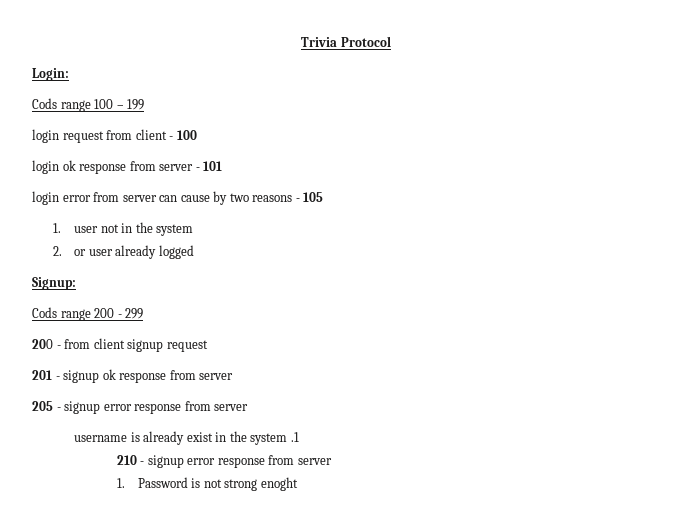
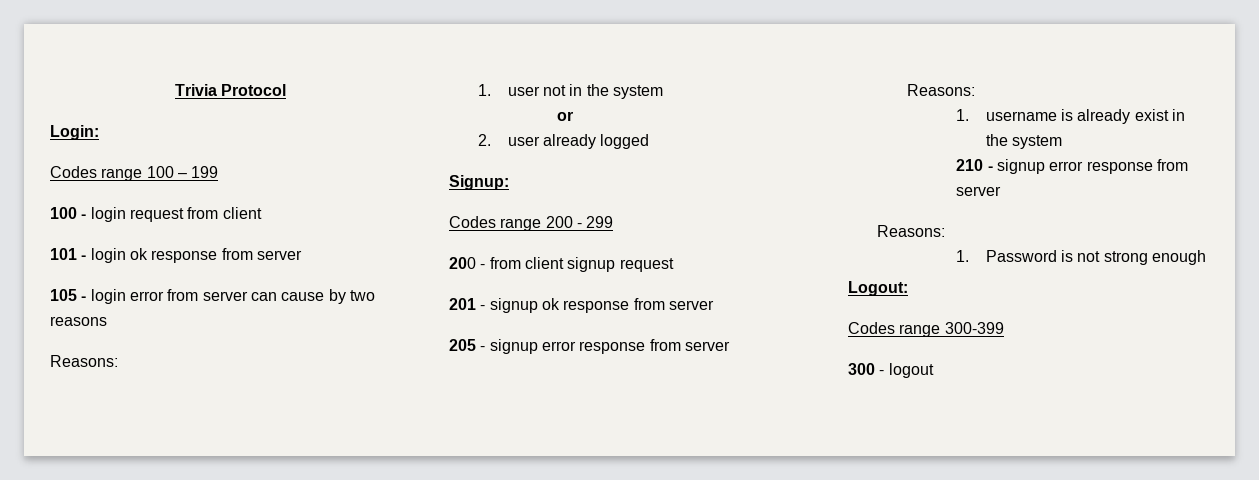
[32,98,57,109] Cods -> [50,166,97,178] Codes
(145, 104) none -> [50,207,87,219] 100 -
[169,130,197,140] - 100 // -> [50,248,87,260] // 101 -
[195,161,223,171] - 101 // -> [50,289,87,301] // 105 -
[295,192,324,202] - 105 -> [50,355,118,367] // Reasons:
(194, 230) none -> [557,111,574,121] // or
[74,249,87,256] or -> (492, 140) none
[32,307,57,318] Cods -> [449,216,496,228] Codes
(249, 407) none -> [906,84,975,96] [956,109,970,121] Reasons: // 1.
[290,432,299,442] .1 -> (1062, 142) none
(332, 461) none -> [877,225,946,237] // Reasons:
[260,477,298,491] enoght -> [1151,250,1206,265] [848,281,908,296] [848,322,1004,337] [848,363,934,378] enough // Logout: // Codes range 300-399 // 300 - logout

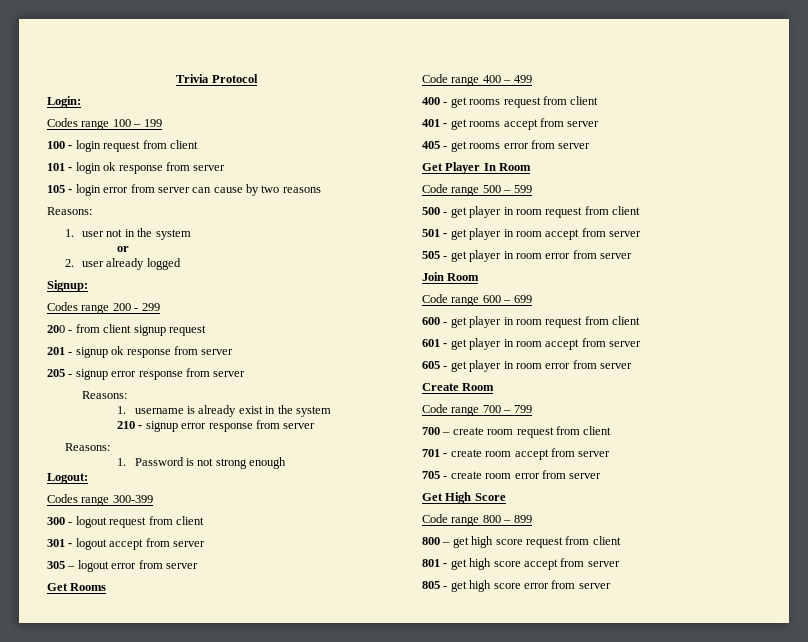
(934, 370) none -> [109,516,204,528] [47,538,205,550] [47,560,198,572] [47,583,107,591] [422,74,532,86] [422,96,599,108] [422,118,600,130] [422,140,591,152] [422,162,532,174] [422,184,532,196] [422,206,640,218] [422,228,641,240] [422,250,632,262] [422,272,480,281] [422,294,532,306] [422,316,640,328] [422,338,641,350] [422,360,632,372] [422,383,495,391] [422,404,532,416] [422,426,612,438] [422,448,611,460] [422,470,602,479] [422,492,506,504] [422,514,532,526] [422,536,621,548] [422,558,620,570] [422,580,611,592] request from client // 301 - logout accept from server // 305 – logout error from server // Get Rooms // Code range 400 – 499 // 400 - get rooms request from client // 401 - get rooms accept from server // 405 - get rooms error from server // Get Player In Room // Code range 500 – 599 // 500 - get player in room request from client // 501 - get player in room accept from server // 505 - get player in room error from server // Join Room // Code range 600 – 699 // 600 - get player in room request from client // 601 - get player in room accept from server // 605 - get player in room error from server // Create Room // Code range 700 – 799 // 700 – create room request from client // 701 - create room accept from server // 705 - create room error from server // Get High Score // Code range 800 – 899 // 800 – get high score request from client // 801 - get high score accept from server // 805 - get high score error from server

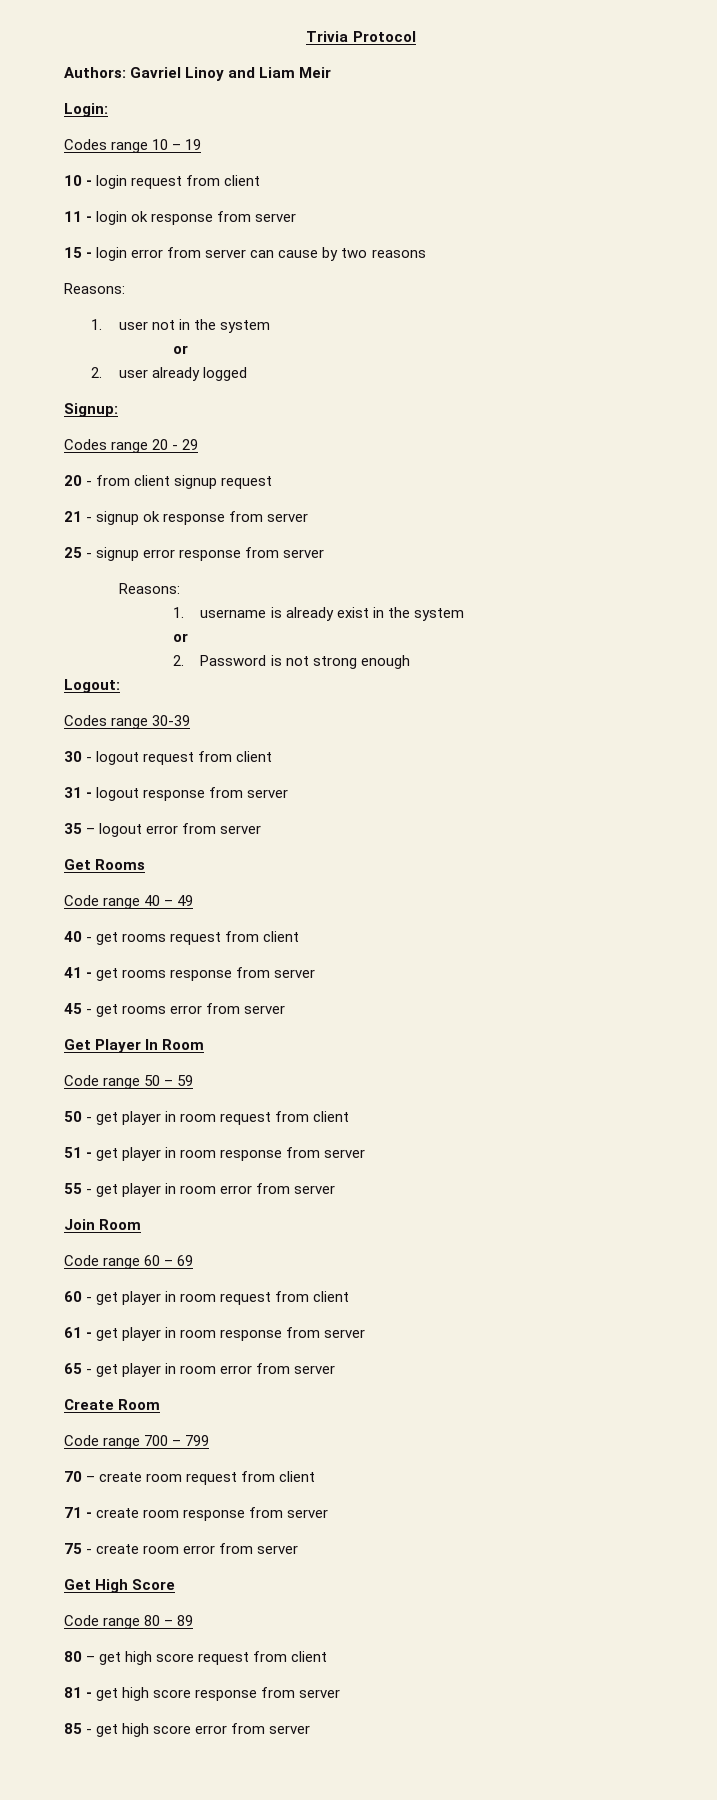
(258, 78) none -> [64,67,332,81] // Authors: Gavriel Linoy and Liam Meir
[112,119,162,127] [47,141,65,149] 100 – 199 // 100 -> [152,139,202,150] [64,175,82,186] 10 – 19 // 10
[47,163,65,171] 101 -> [64,211,82,222] 11
[47,185,65,193] 105 -> [64,247,82,258] 15
[112,303,160,311] [47,325,65,333] 200 - 299 // 200 -> [152,439,199,450] [64,475,82,486] 20 - 29 // 20
[47,347,65,355] 201 -> [64,511,82,522] 21
[47,369,65,377] 205 -> [64,547,82,558] 25
[117,420,316,432] [64,443,110,451] [117,458,127,466] 210 - signup error response from server // Reasons: // 1. -> [173,633,189,642] [173,655,185,666] or // 2.
[112,495,153,503] [47,517,65,525] 300-399 // 300 -> [152,715,191,726] [64,751,82,762] 30-39 // 30
[47,538,205,550] [47,561,65,569] 301 - logout accept from server // 305 -> [64,787,289,801] [64,823,82,834] 31 - logout response from server // 35
[482,75,532,83] [422,97,440,105] 400 – 499 // 400 -> [144,895,194,906] [64,931,82,942] 40 – 49 // 40
[422,118,600,130] [422,141,440,149] 401 - get rooms accept from server // 405 -> [64,967,316,981] [64,1003,82,1014] 41 - get rooms response from server // 45
[482,185,532,193] [422,206,640,218] [422,228,641,240] [422,251,440,259] 500 – 599 // 500 - get player in room request from client // 501 - get player in room accept from server // 505 -> [144,1075,194,1086] [64,1111,350,1125] [64,1147,366,1161] [64,1183,82,1194] 50 – 59 // 50 - get player in room request from client // 51 - get player in room response from server // 55
[482,295,532,303] [422,316,640,328] [422,338,641,350] [422,361,440,369] 600 – 699 // 600 - get player in room request from client // 601 - get player in room accept from server // 605 -> [144,1255,194,1266] [64,1291,350,1305] [64,1327,366,1341] [64,1363,82,1374] 60 – 69 // 60 - get player in room request from client // 61 - get player in room response from server // 65
[422,427,440,435] 700 -> [64,1471,82,1482] 70
[422,448,611,460] [422,471,440,479] 701 - create room accept from server // 705 -> [64,1507,329,1521] [64,1543,82,1554] 71 - create room response from server // 75
[482,515,532,523] [422,537,440,545] 800 – 899 // 800 -> [144,1615,194,1626] [64,1651,82,1662] 80 – 89 // 80
[422,558,620,570] [422,581,440,589] 801 - get high score accept from server // 805 -> [64,1687,341,1701] [64,1723,82,1734] 81 - get high score response from server // 85

